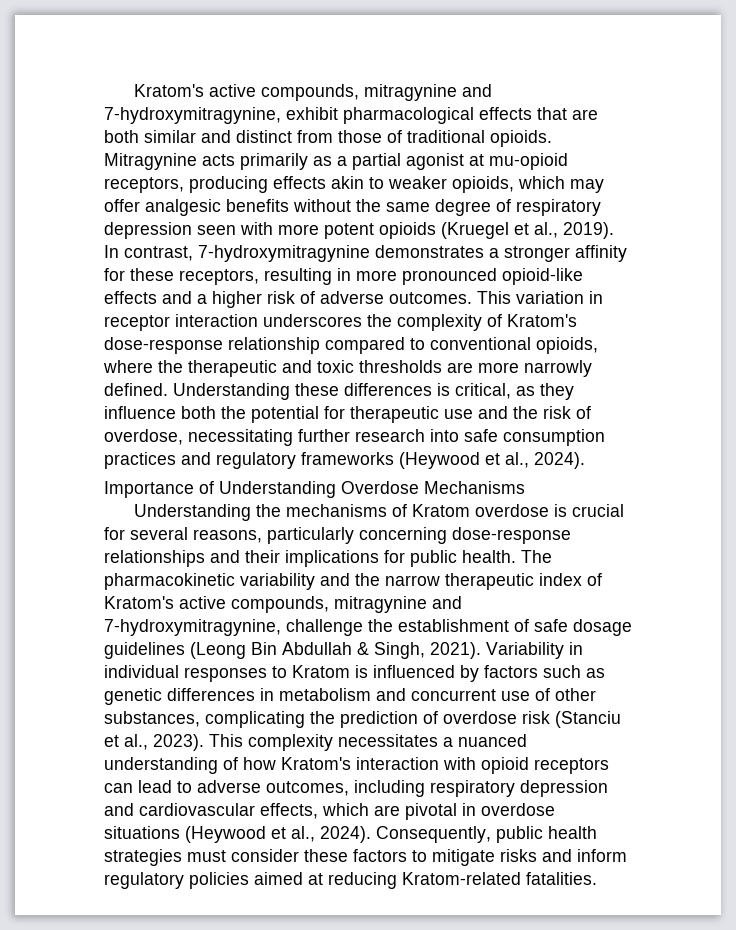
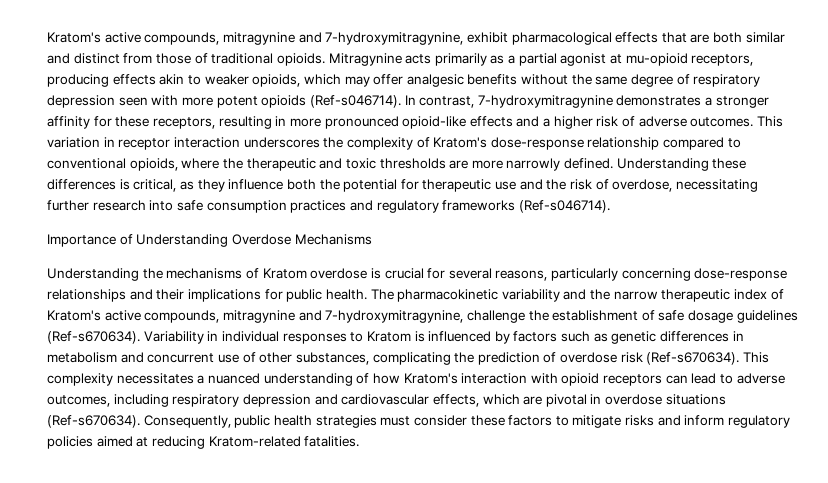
[441,222,614,239] (Kruegel et al., 2019). -> [309,95,401,108] (Ref-s046714).
[399,452,585,469] (Heywood et al., 2024). -> [518,200,610,213] (Ref-s046714).
[190,642,481,659] (Leong Bin Abdullah & Singh, 2021). -> [47,331,140,344] (Ref-s670634).
[555,711,621,728] [104,734,204,751] (Stanciu et al., 2023). -> [646,352,740,365] (Ref-s670634).
[185,826,371,843] (Heywood et al., 2024). -> [47,415,140,428] (Ref-s670634).

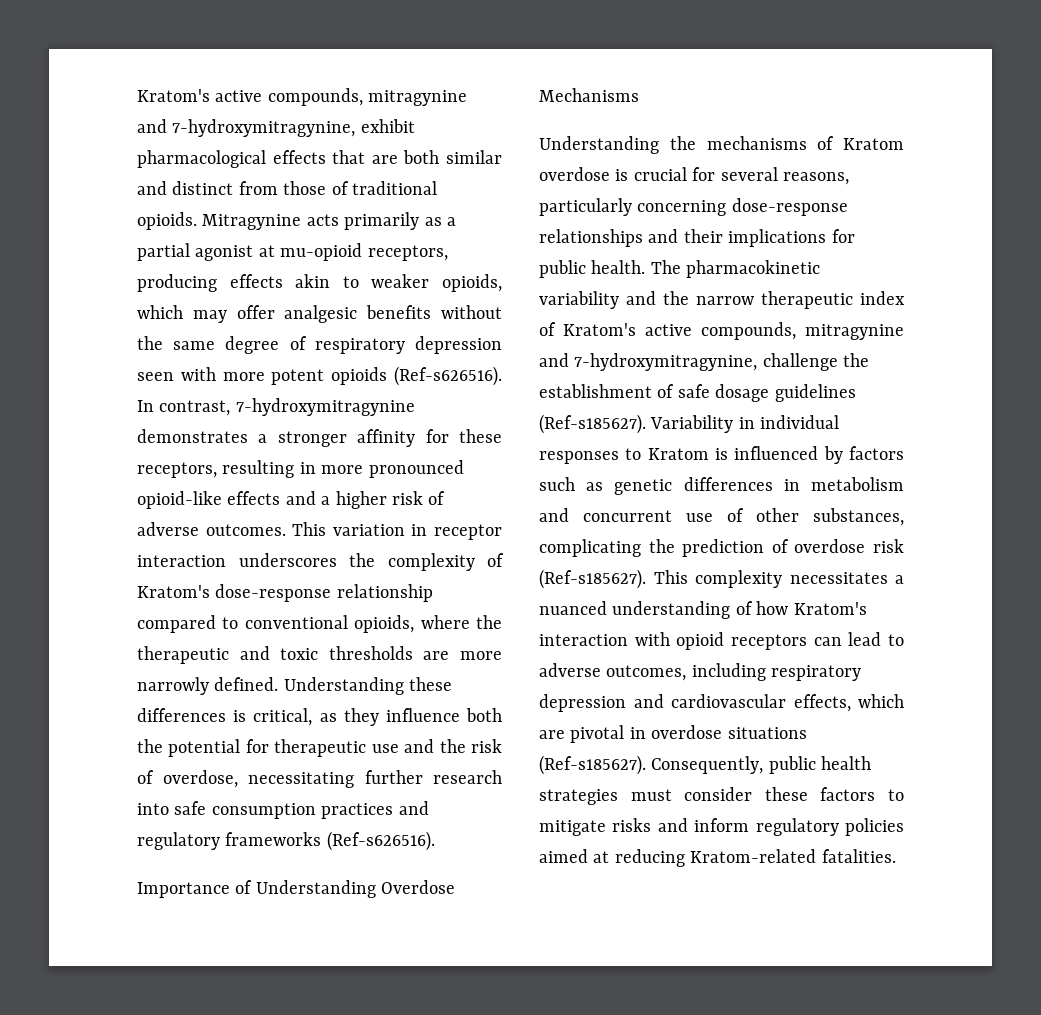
[309,95,401,108] (Ref-s046714). -> [394,366,502,386] (Ref-s626516).
[518,200,610,213] (Ref-s046714). -> [326,831,435,851] (Ref-s626516).
[47,331,140,344] (Ref-s670634). -> [539,414,646,434] (Ref-s185627).
[646,352,740,365] (Ref-s670634). -> [539,569,646,589] (Ref-s185627).
[47,415,140,428] (Ref-s670634). -> [539,755,646,775] (Ref-s185627).

